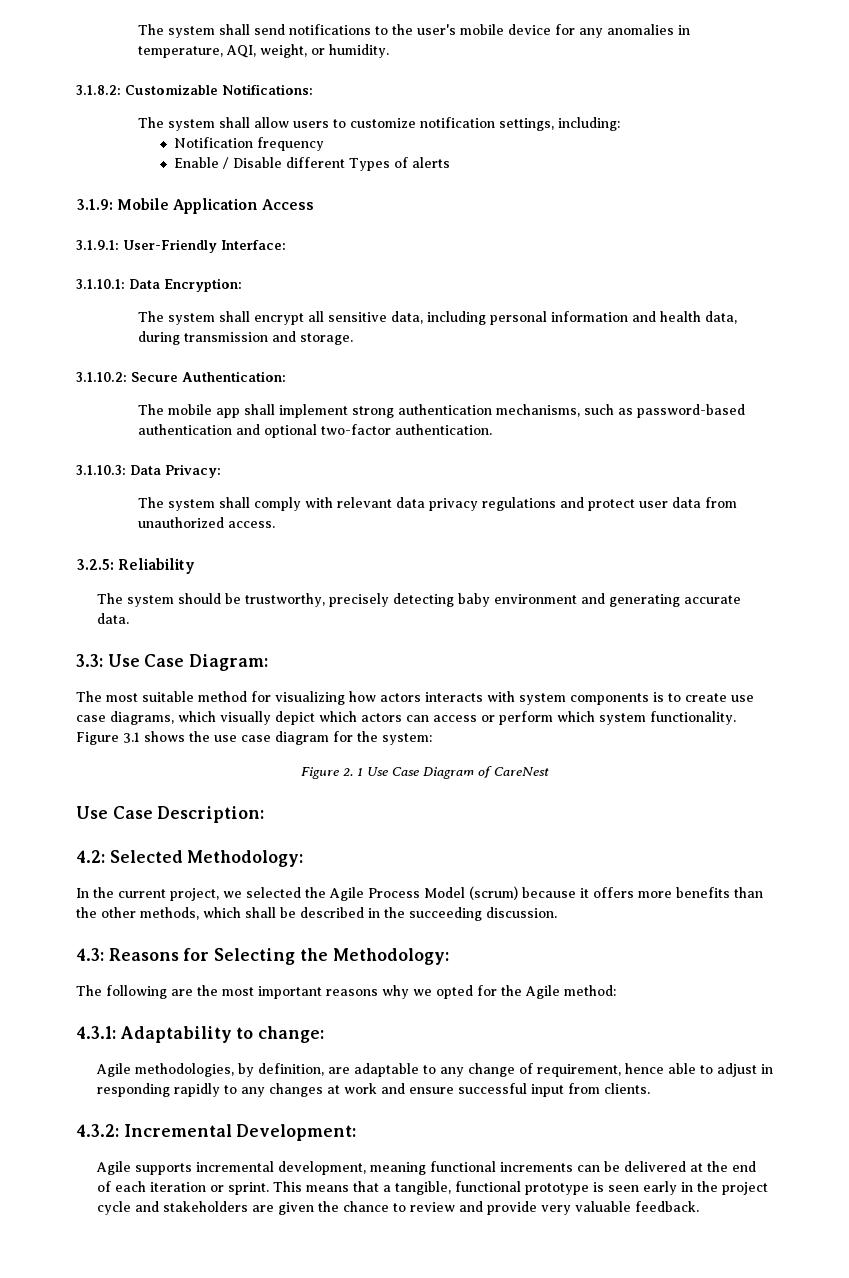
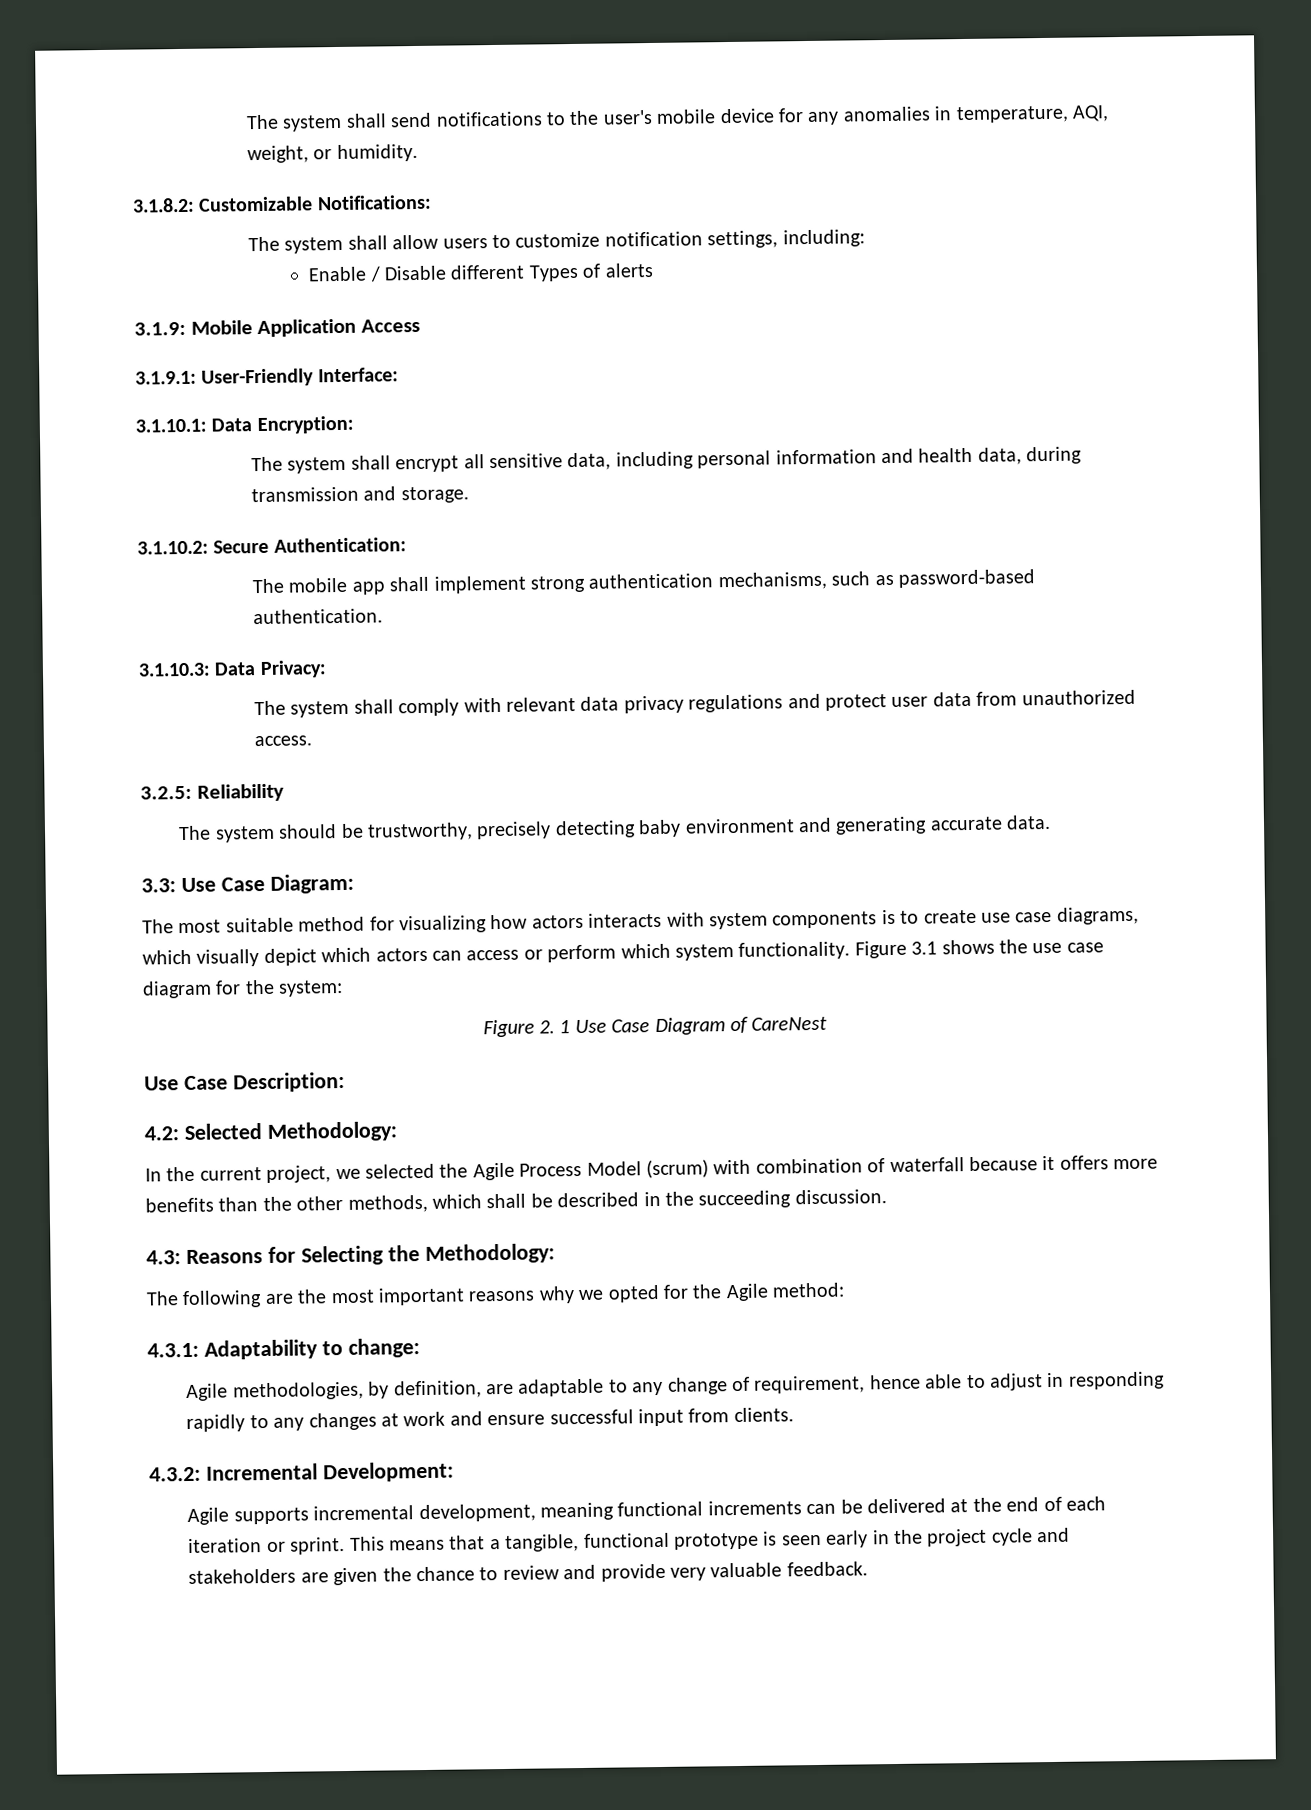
[173,137,324,151] // Notification frequency -> (865, 238) none
[137,424,391,438] authentication and optional two-factor -> (1035, 578) none
(518, 893) none -> [713,1157,965,1175] with combination of waterfall

